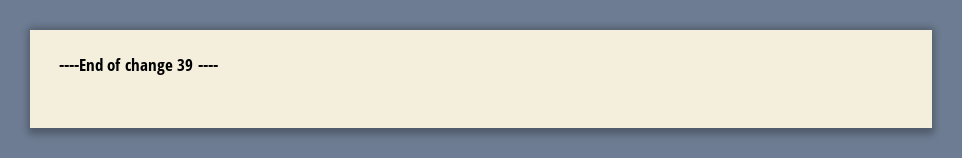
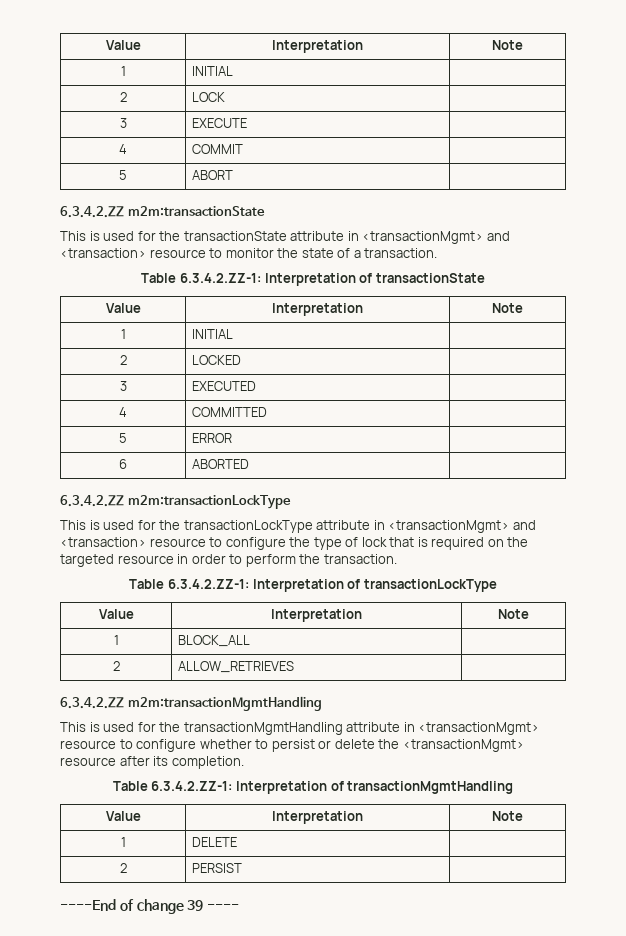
(59, 64) none -> [105,40,141,50] [272,40,363,53] [492,40,523,50] [120,66,126,76] [192,66,234,76] [119,92,127,102] [192,92,226,102] [119,118,127,128] [192,118,248,128] [119,144,127,154] [192,144,244,154] [119,170,127,180] [192,170,234,180] [60,206,265,218] [60,231,510,244] [60,248,438,258] [141,273,485,286] [105,303,141,313] [272,303,363,316] [492,303,523,313] [120,329,126,339] [192,329,234,339] [119,355,127,365] [192,355,242,365] [119,381,127,391] [192,381,257,391] [119,407,127,417] [192,407,268,417] [119,433,127,443] [192,433,233,443] [119,459,127,469] [192,459,250,469] [60,495,291,509] [60,520,536,533] [60,537,529,550] [60,554,397,567] [129,579,497,592] [98,609,134,619] [271,609,362,622] [498,609,529,619] [113,635,119,645] [178,635,251,647] [112,661,120,671] [178,661,295,673] [60,696,322,711] [60,722,540,735] [60,739,524,752] [60,756,244,769] [112,781,514,794] [105,811,141,821] [272,811,363,824] [492,811,523,821] [120,837,126,847] [192,837,238,847] [119,863,127,873] [192,863,243,873] Value | Interpretation | Note // 1 | INITIAL | // 2 | LOCK | // 3 | EXECUTE | // 4 | COMMIT | // 5 | ABORT | // 6.3.4.2.ZZ m2m:transactionState // This is used for the transactionState attribute in <transactionMgmt> and <transaction> resource to monitor the state of a transaction. // Table 6.3.4.2.ZZ-1: Interpretation of transactionState // Value | Interpretation | Note // 1 | INITIAL | // 2 | LOCKED | // 3 | EXECUTED | // 4 | COMMITTED | // 5 | ERROR | // 6 | ABORTED | // 6.3.4.2.ZZ m2m:transactionLockType // This is used for the transactionLockType attribute in <transactionMgmt> and <transaction> resource to configure the type of lock that is required on the targeted resource in order to perform the transaction. // Table 6.3.4.2.ZZ-1: Interpretation of transactionLockType // Value | Interpretation | Note // 1 | BLOCK_ALL | // 2 | ALLOW_RETRIEVES | // 6.3.4.2.ZZ m2m:transactionMgmtHandling // This is used for the transactionMgmtHandling attribute in <transactionMgmt> resource to configure whether to persist or delete the <transactionMgmt> resource after its completion. // Table 6.3.4.2.ZZ-1: Interpretation of transactionMgmtHandling // Value | Interpretation | Note // 1 | DELETE | // 2 | PERSIST | //

